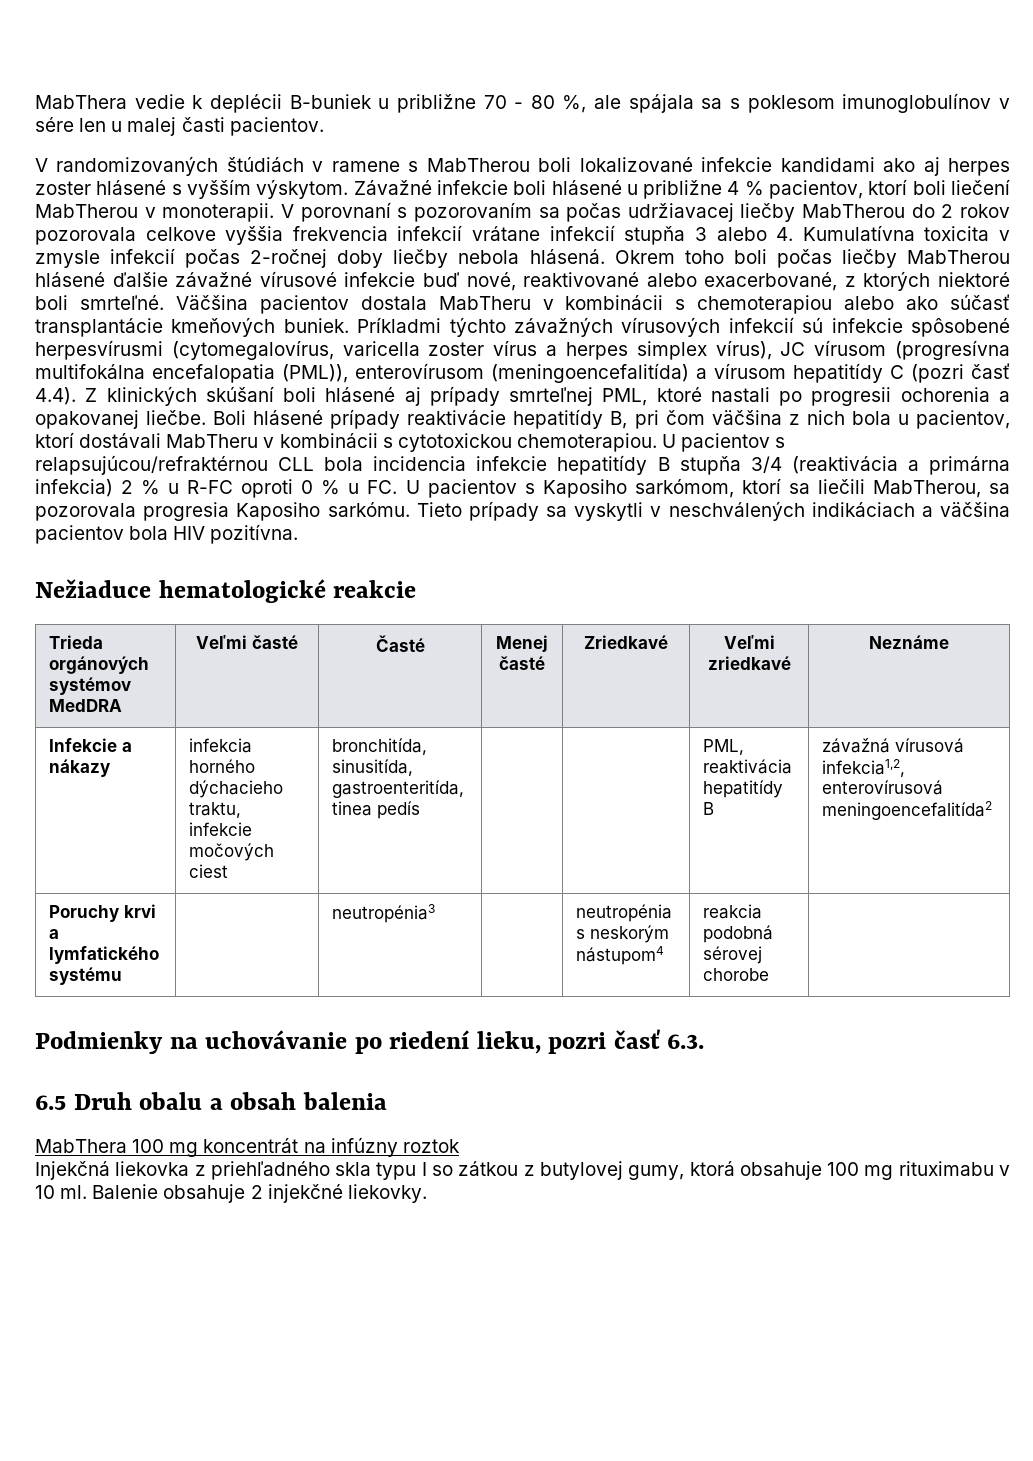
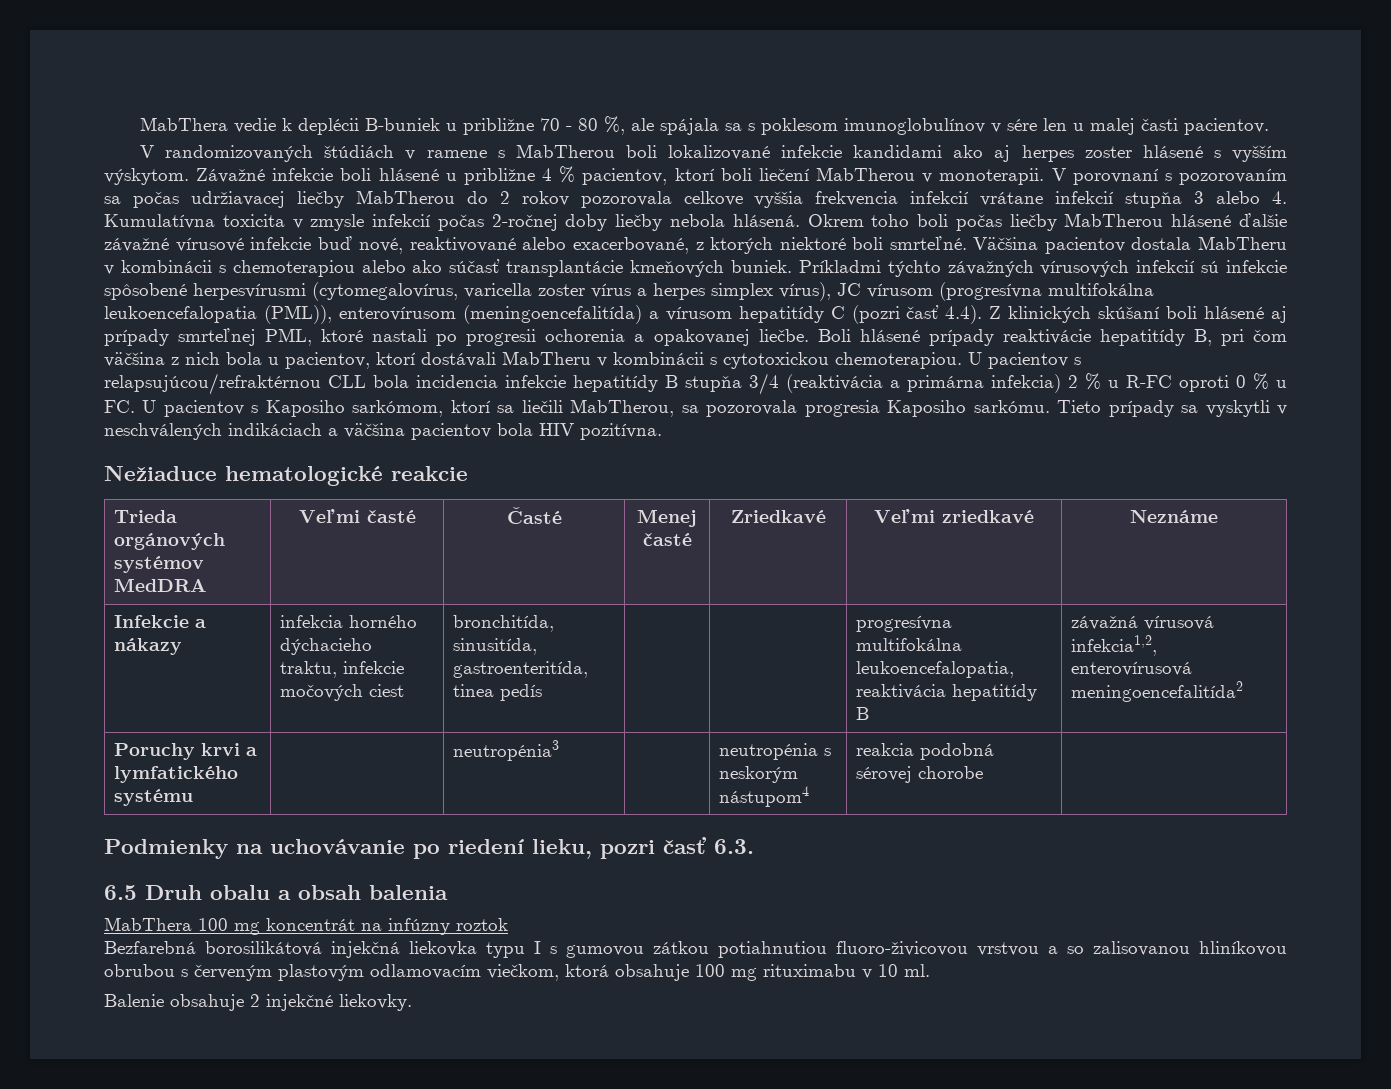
[152,364,275,383] encefalopatia -> [104,306,257,323] leukoencefalopatia
[703,739,745,755] PML, -> [855,615,952,632] [855,638,962,651] [855,661,1014,678] progresívna multifokálna leukoencefalopatia,
[35,1161,685,1180] Injekčná liekovka z priehľadného skla typu I so zátkou z butylovej gumy, -> [104,941,1287,958] [104,964,559,981] Bezfarebná borosilikátová injekčná liekovka typu I s gumovou zátkou potiahnutiou fluoro-živicovou vrstvou a so zalisovanou hliníkovou obrubou s červeným plastovým odlamovacím viečkom,
(88, 1192) none -> (930, 970) //

